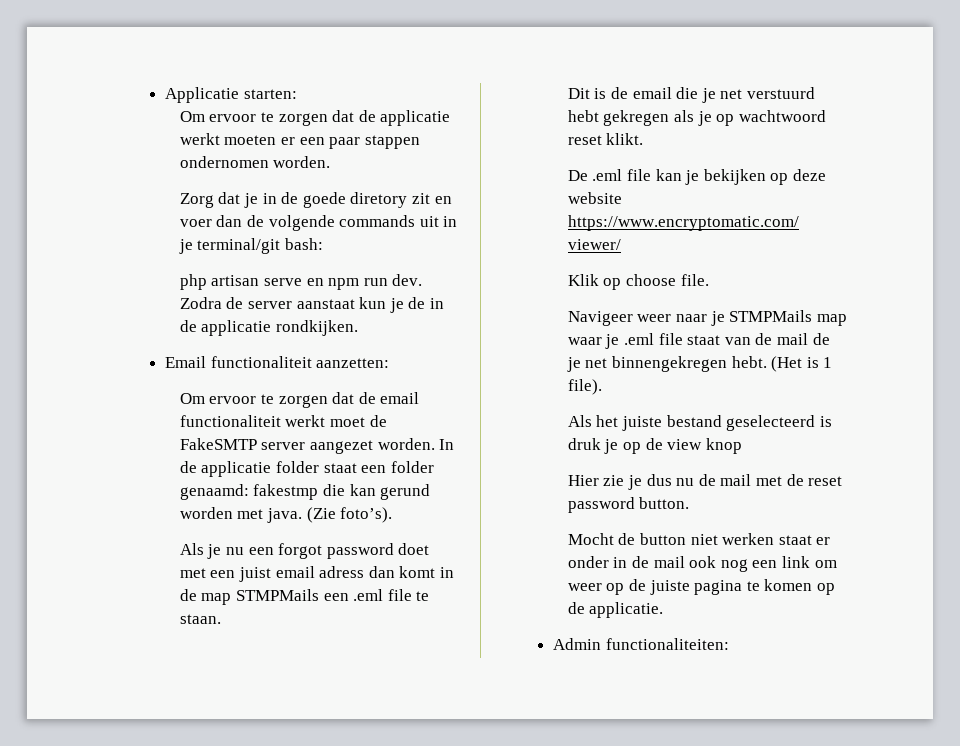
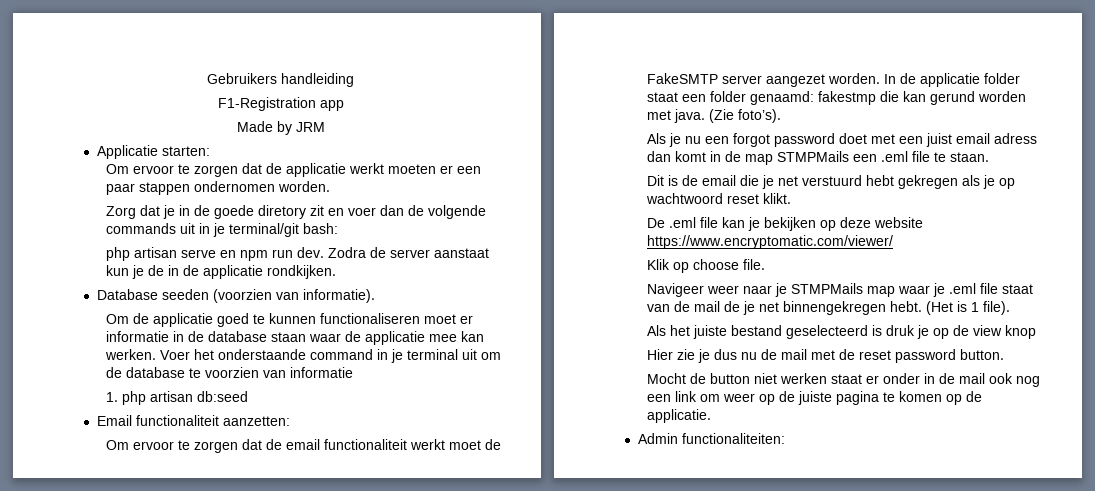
(165, 95) none -> [207,73,354,87] [217,97,344,111] [236,121,325,135] Gebruikers handleiding // F1-Registration app // Made by JRM //
(359, 328) none -> [96,289,375,303] [105,313,473,327] [105,331,484,345] [104,349,501,363] [105,367,353,378] [105,391,248,405] // Database seeden (voorzien van informatie). // Om de applicatie goed te kunnen functionaliseren moet er informatie in de database staan waar de applicatie mee kan werken. Voer het onderstaande command in je terminal uit om de database te voorzien van informatie // 1. php artisan db:seed

